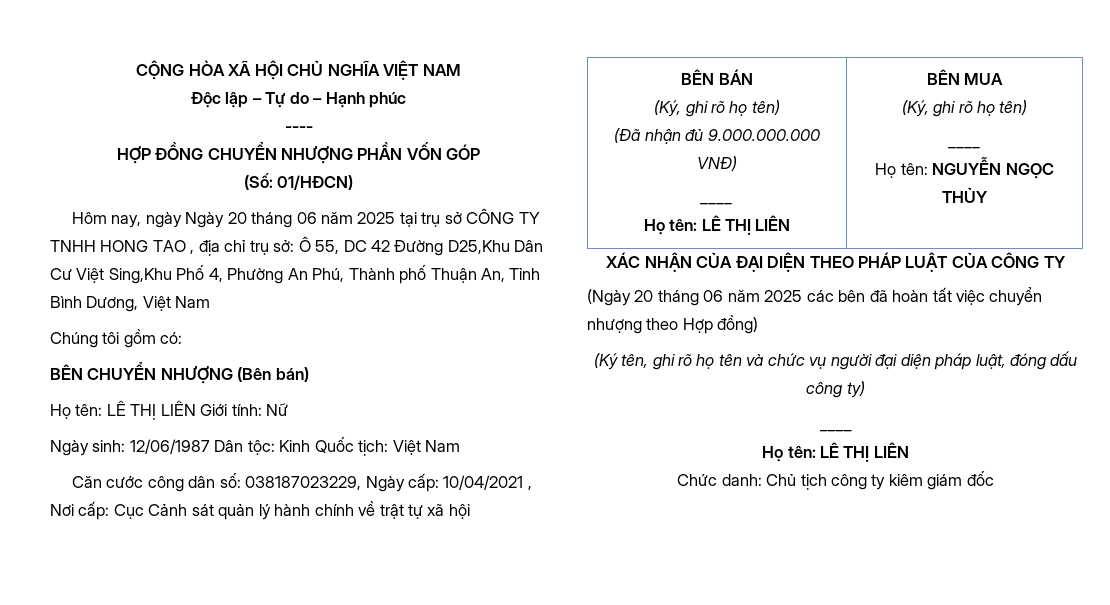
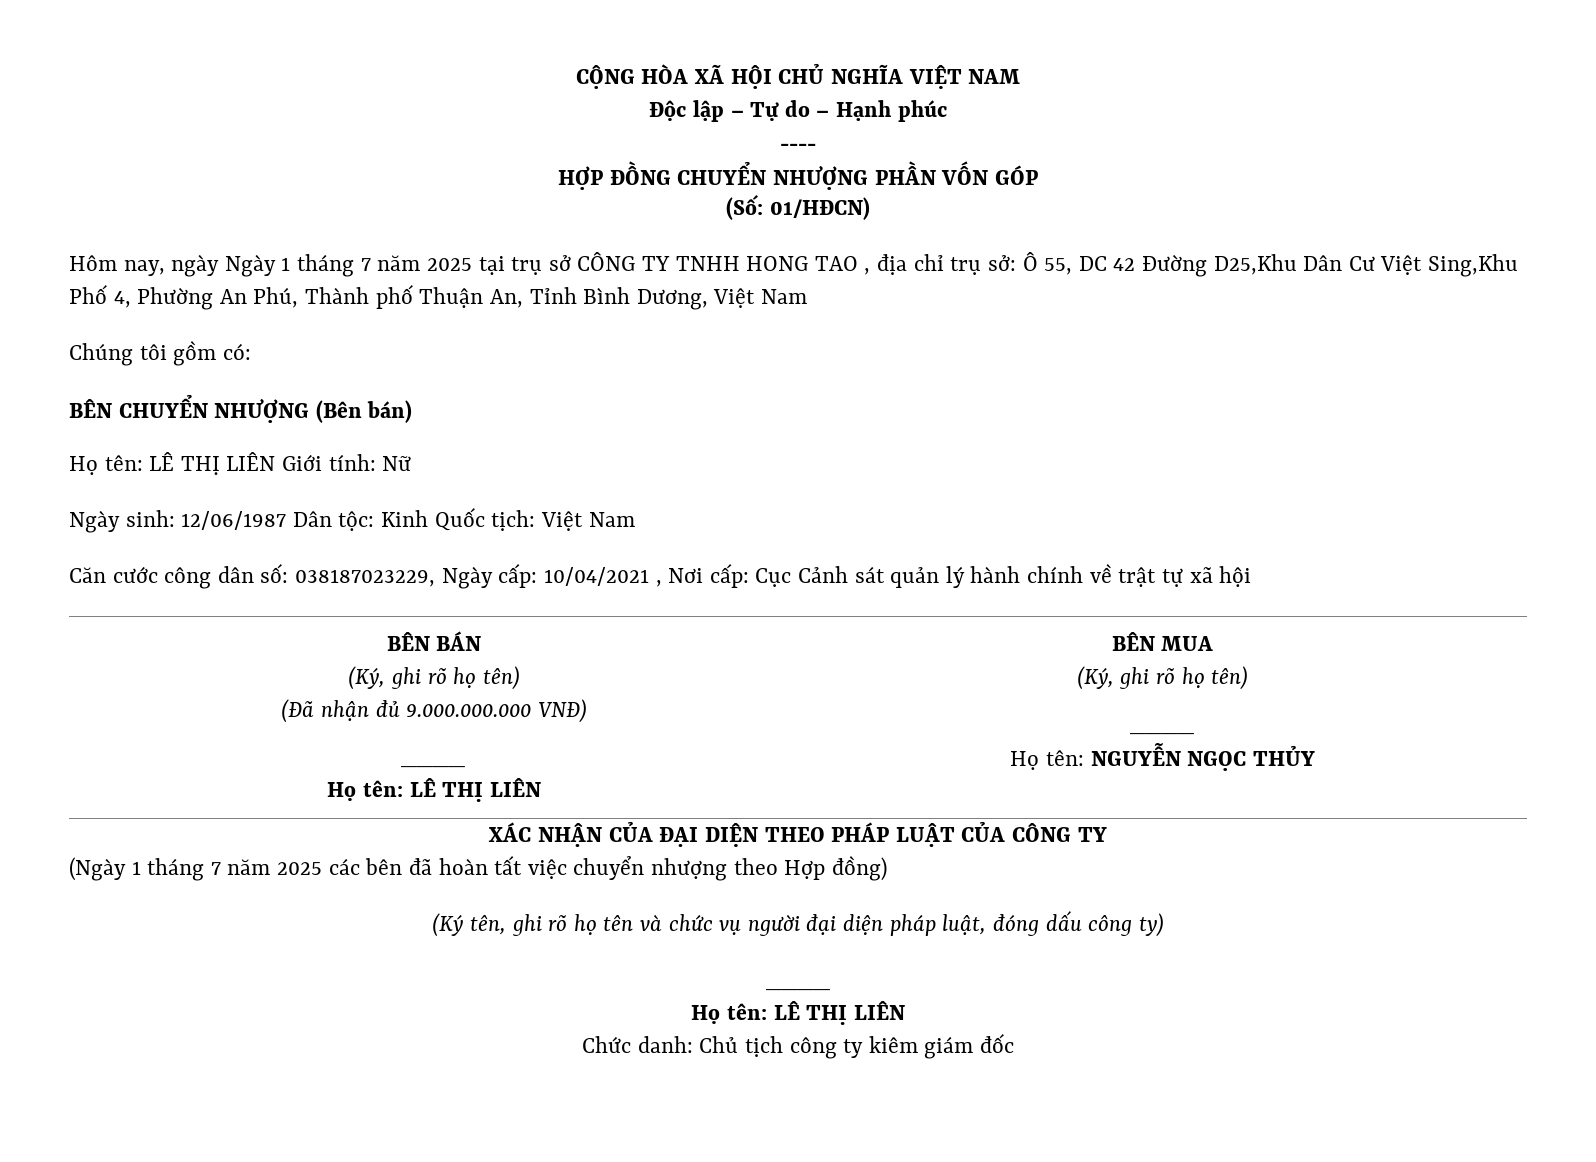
[227,212,317,228] 20 tháng 06 -> [281,254,371,277] 1 tháng 7
[634,290,724,306] 20 tháng 06 -> [131,858,221,881] 1 tháng 7

